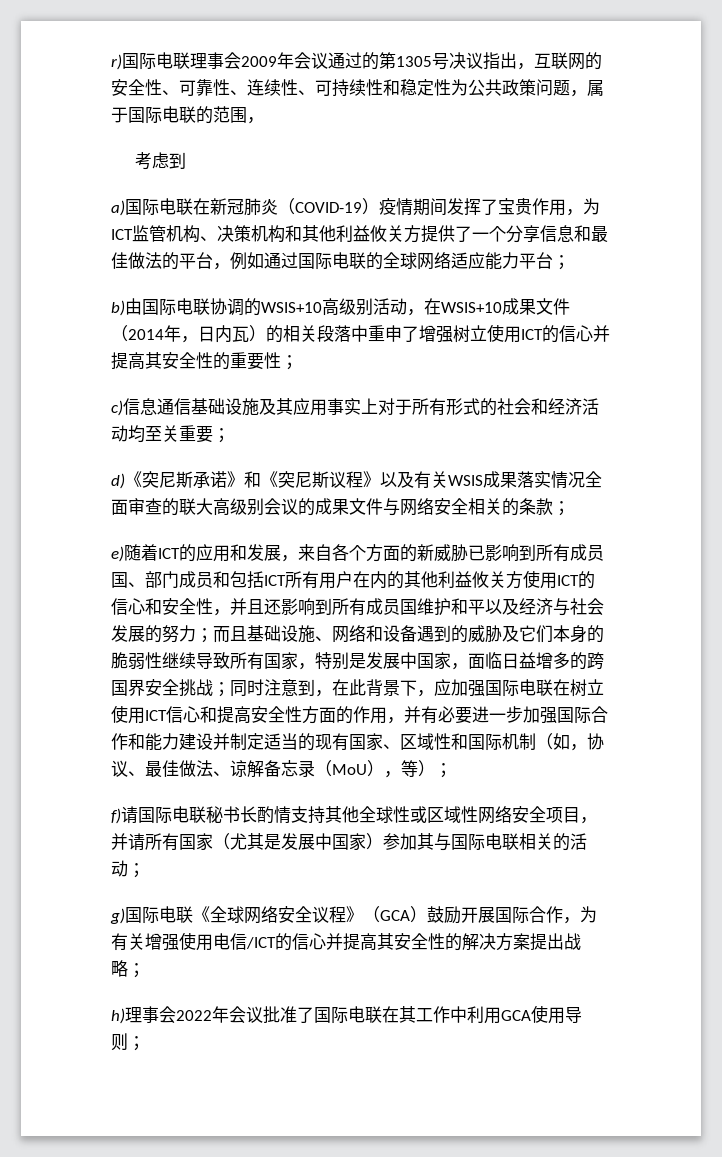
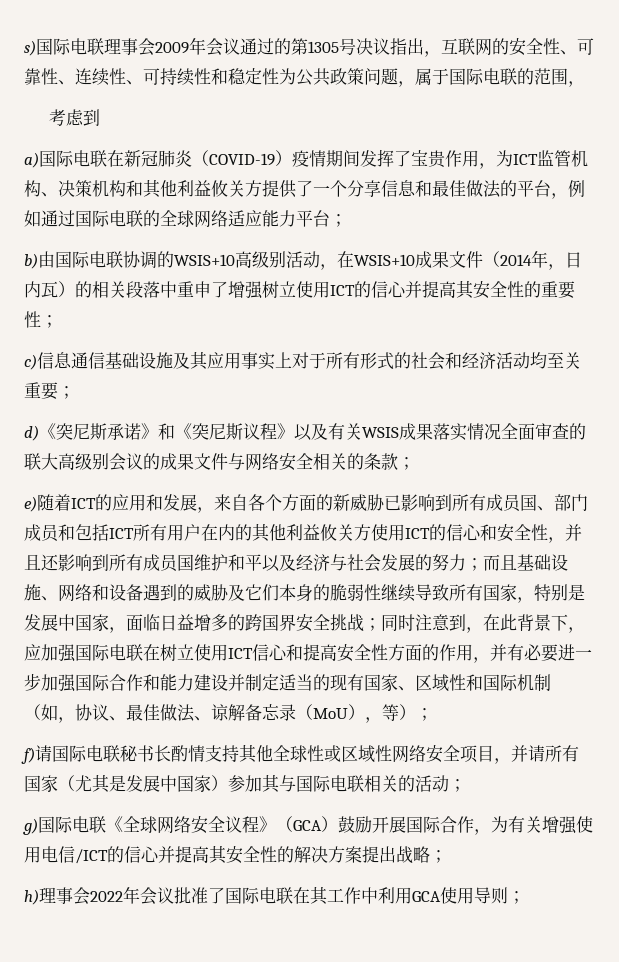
[111,54,122,70] r) -> [24,40,36,56] s)

